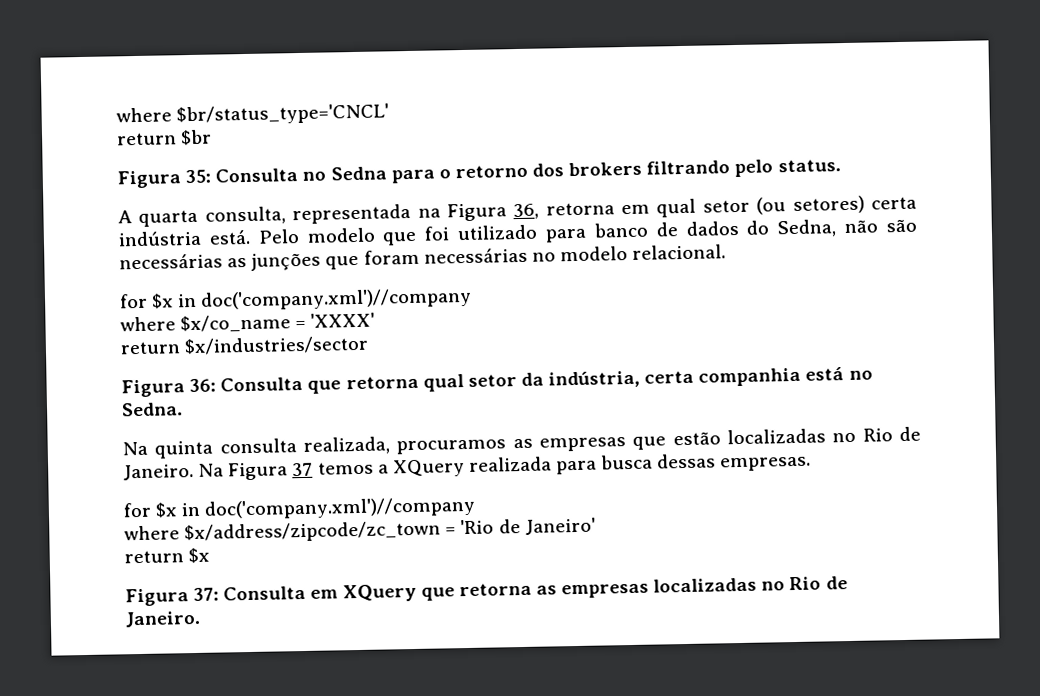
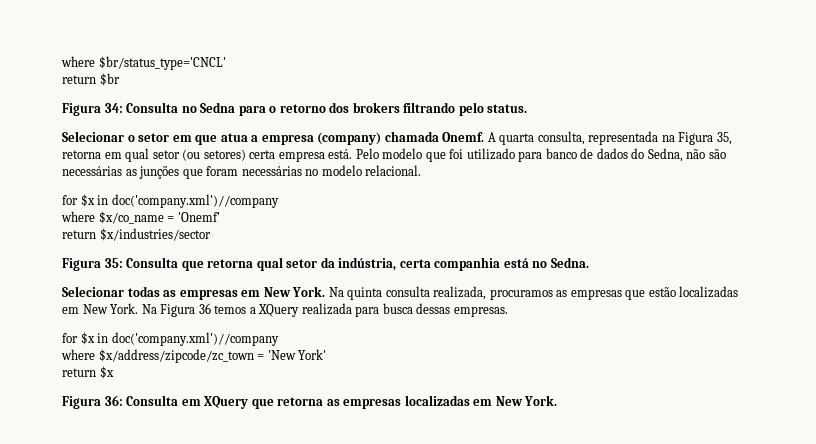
[185,169,212,184] 35: -> [104,103,123,113] 34:
(841, 166) none -> [62,131,485,145] Selecionar o setor em que atua a empresa (company) chamada Onemf.
[513,203,540,220] 36, -> [716,132,732,145] 35,
[118,230,202,247] indústria -> [278,151,325,162] empresa
[310,312,376,328] 'XXXX' -> [177,212,220,222] 'Onemf'
[189,378,217,393] 36: -> [104,258,123,268] 35:
(183, 409) none -> [62,286,326,300] Selecionar todas as empresas em New York.
[832,426,922,443] [123,464,194,481] no Rio de Janeiro. -> [62,303,139,314] em New York.
[292,462,314,477] 37 -> [198,303,211,314] 36
[460,517,596,535] 'Rio de Janeiro' -> [267,349,327,360] 'New York'
[193,587,220,602] 37: -> [104,395,123,406] 36:
[761,576,848,591] [125,610,201,628] no Rio de Janeiro. -> [473,395,558,406] em New York.

